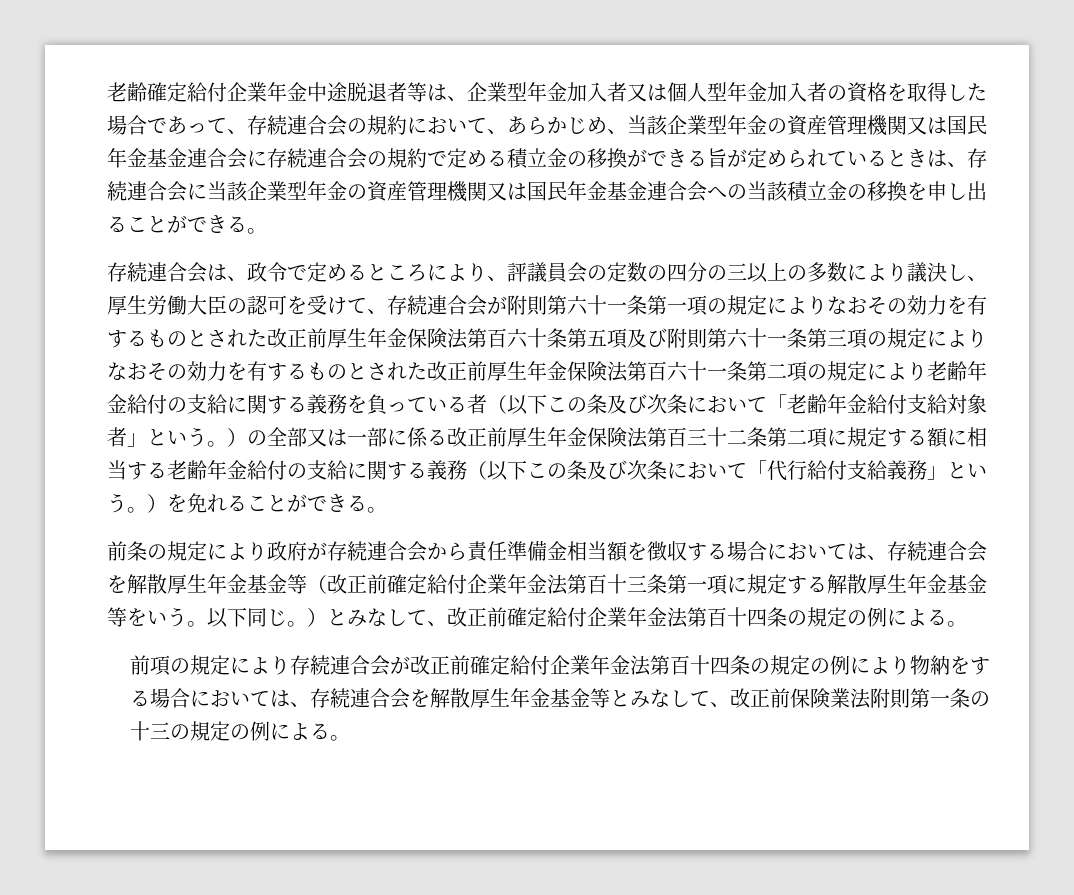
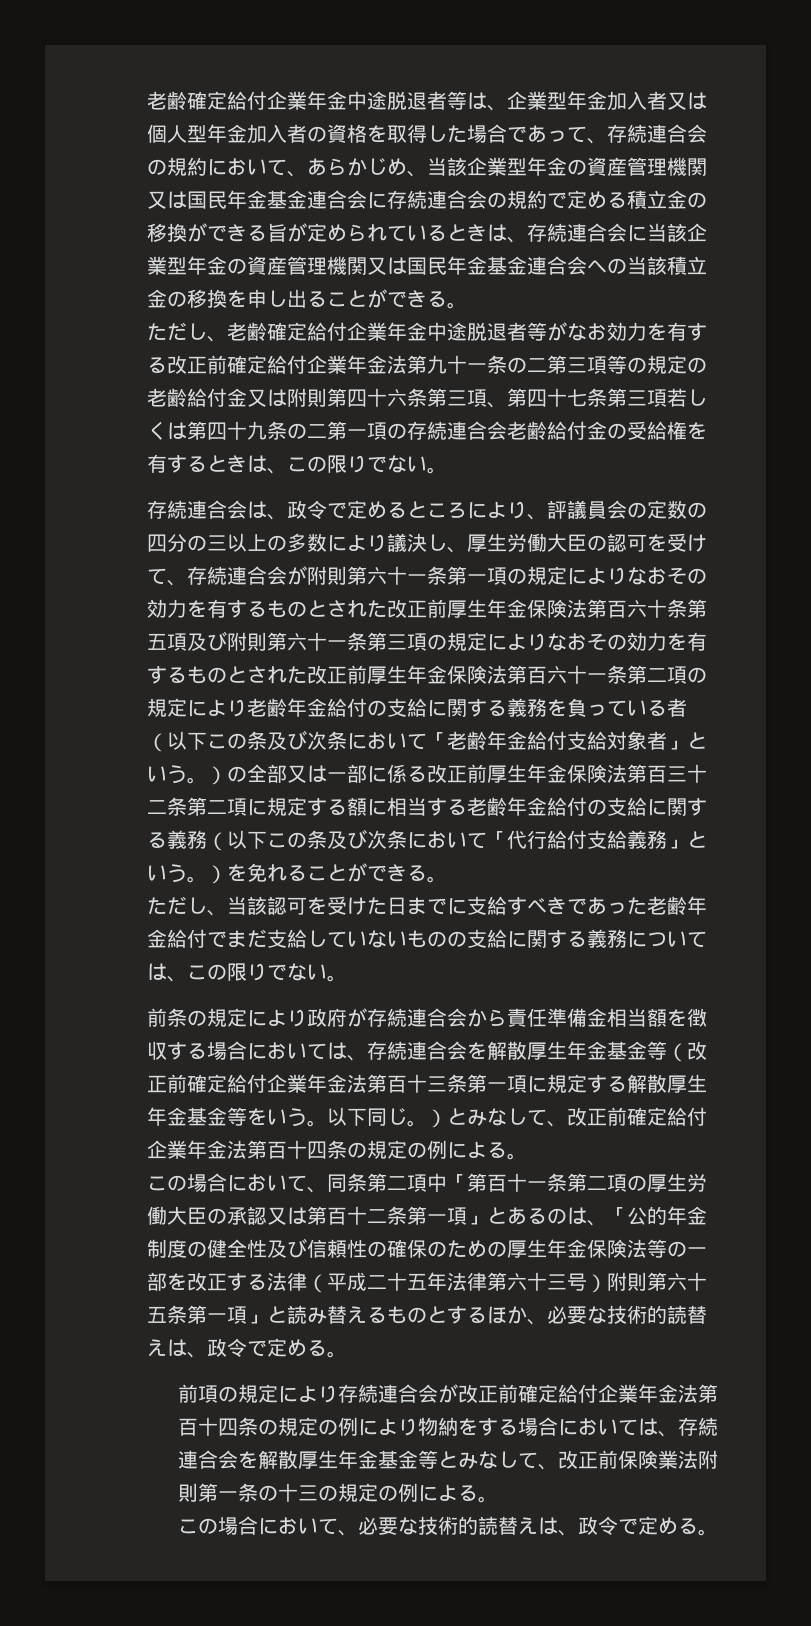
(267, 231) none -> [147,322,707,342] [147,355,707,374] [147,388,707,408] [147,421,707,440] [147,454,447,474] // ただし、老齢確定給付企業年金中途脱退者等がなお効力を有する改正前確定給付企業年金法第九十一条の二第三項等の規定の老齢給付金又は附則第四十六条第三項、第四十七条第三項若しくは第四十九条の二第一項の存続連合会老齢給付金の受給権を有するときは、この限りでない。
(387, 510) none -> [147,896,707,916] [147,929,707,948] [147,963,347,982] // ただし、当該認可を受けた日までに支給すべきであった老齢年金給付でまだ支給していないものの支給に関する義務については、この限りでない。
(967, 624) none -> [147,1173,707,1193] [147,1206,707,1226] [147,1238,707,1258] [147,1272,707,1293] [147,1305,707,1325] [147,1338,347,1358] // この場合において、同条第二項中「第百十一条第二項の厚生労働大臣の承認又は第百十二条第一項」とあるのは、「公的年金制度の健全性及び信頼性の確保のための厚生年金保険法等の一部を改正する法律（平成二十五年法律第六十三号）附則第六十五条第一項」と読み替えるものとするほか、必要な技術的読替えは、政令で定める。
(351, 738) none -> [178,1516,719,1536] // この場合において、必要な技術的読替えは、政令で定める。

